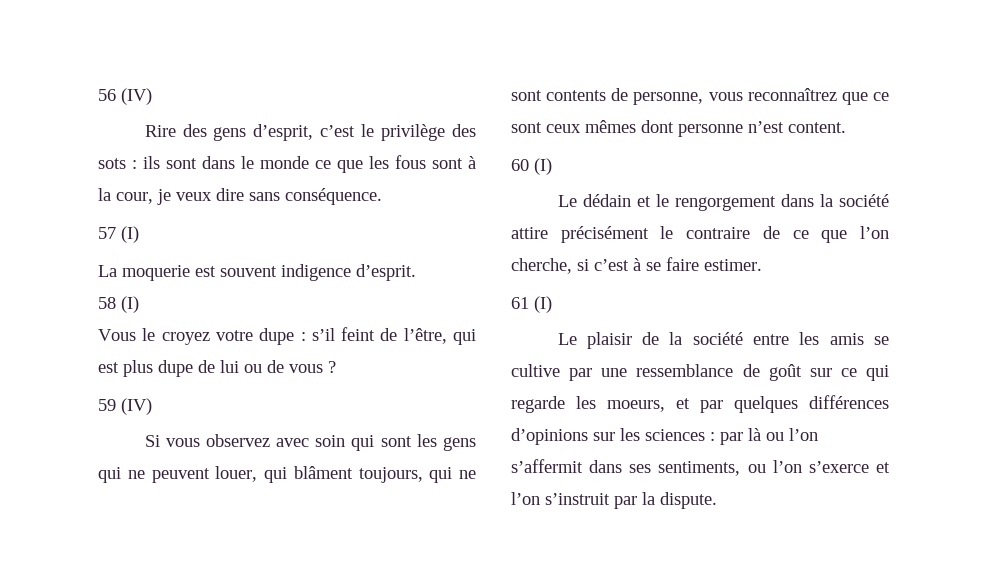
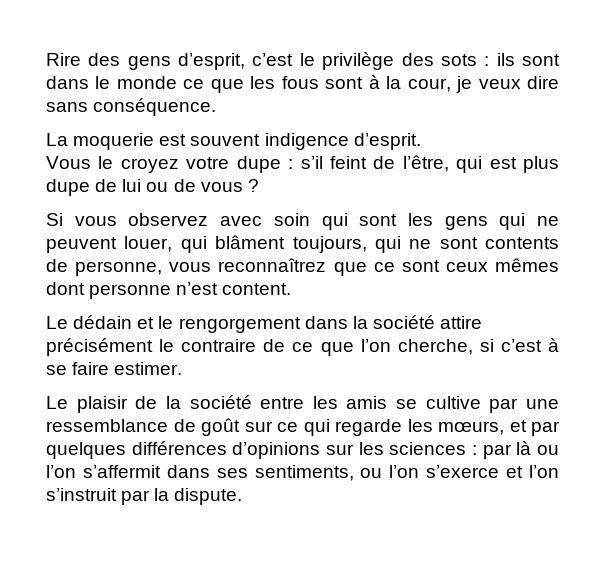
[98,88,152,105] 56 (IV) // -> (46, 59) none
[98,226,139,243] // 57 (I) -> (217, 107) none
[98,296,139,313] // 58 (I) -> (421, 141) none
[98,398,152,415] // 59 (IV) -> (259, 185) none
[511,158,552,175] // 60 (I) -> (292, 289) none
[511,296,552,313] // 61 (I) -> (183, 368) none
[607,400,665,412] moeurs, -> [438,421,504,435] mœurs,

